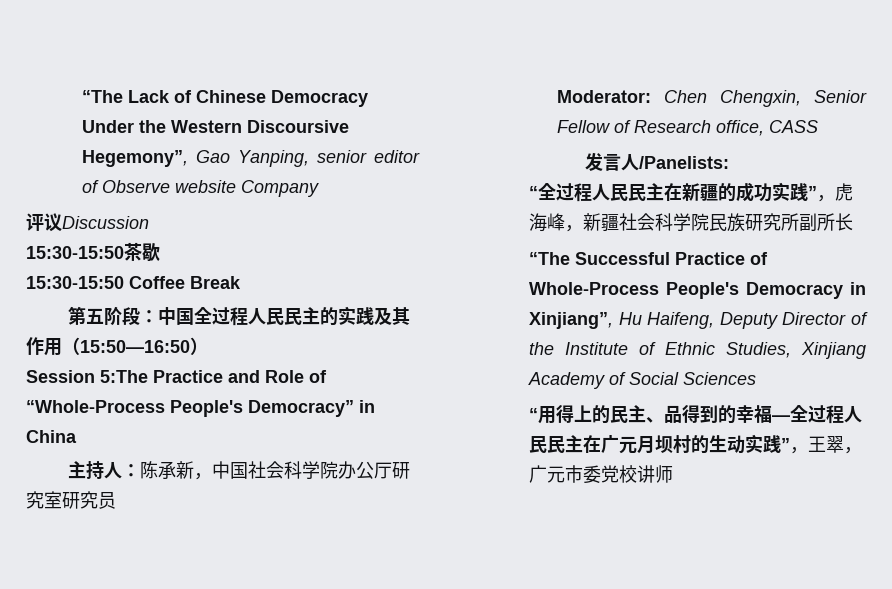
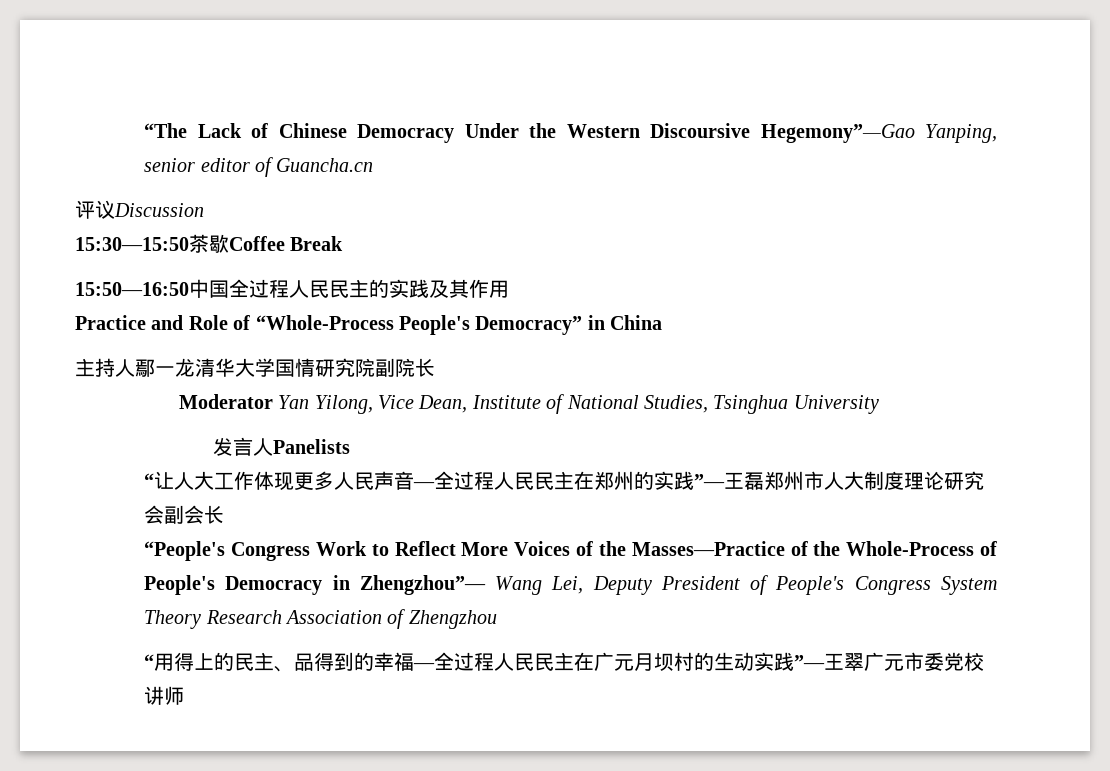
[82,150,231,167] Hegemony”, Gao -> [760,124,915,143] Hegemony”—Gao
[102,180,320,197] Observe website Company -> [276,158,374,172] Guancha.cn
[26,246,124,259] 15:30-15:50 -> [75,237,189,251] 15:30—15:50
[26,276,124,289] // 15:30-15:50 -> (229, 243) none
[67,306,158,326] 第五阶段： -> [75,282,189,296] 15:50—16:50
[62,337,208,355] [26,370,148,383] （15:50—16:50） // Session 5:The -> (509, 289) //
[121,461,410,480] [26,491,116,509] [557,90,867,107] [557,120,819,136] ：陈承新，中国社会科学院办公厅研究室研究员 // Moderator: Chen Chengxin, Senior Fellow of Research office, CASS -> [135,358,435,377] [178,394,879,414] 鄢一龙清华大学国情研究院副院长 // Moderator Yan Yilong, Vice Dean, Institute of National Studies, Tsinghua University
[639,156,730,169] [529,182,854,202] [529,213,854,232] [529,252,769,265] [529,282,866,299] [529,312,868,329] [529,342,866,359] [528,372,757,389] /Panelists: // “全过程人民民主在新疆的成功实践”，虎海峰，新疆社会科学院民族研究所副所长 // “The Successful Practice of Whole-Process People's Democracy in Xinjiang”, Hu Haifeng, Deputy Director of the Institute of Ethnic Studies, Xinjiang Academy of Social Sciences -> [273,439,351,454] [144,471,985,491] [144,505,225,524] [144,541,997,561] [144,575,997,595] [144,609,497,629] Panelists // “让人大工作体现更多人民声音—全过程人民民主在郑州的实践”—王磊郑州市人大制度理论研究会副会长 // “People's Congress Work to Reflect More Voices of the Masses—Practice of the Whole-Process of People's Democracy in Zhengzhou”— Wang Lei, Deputy President of People's Congress System Theory Research Association of Zhengzhou
[781,436,863,454] ”，王翠， -> [794,653,865,671] ”—王翠

